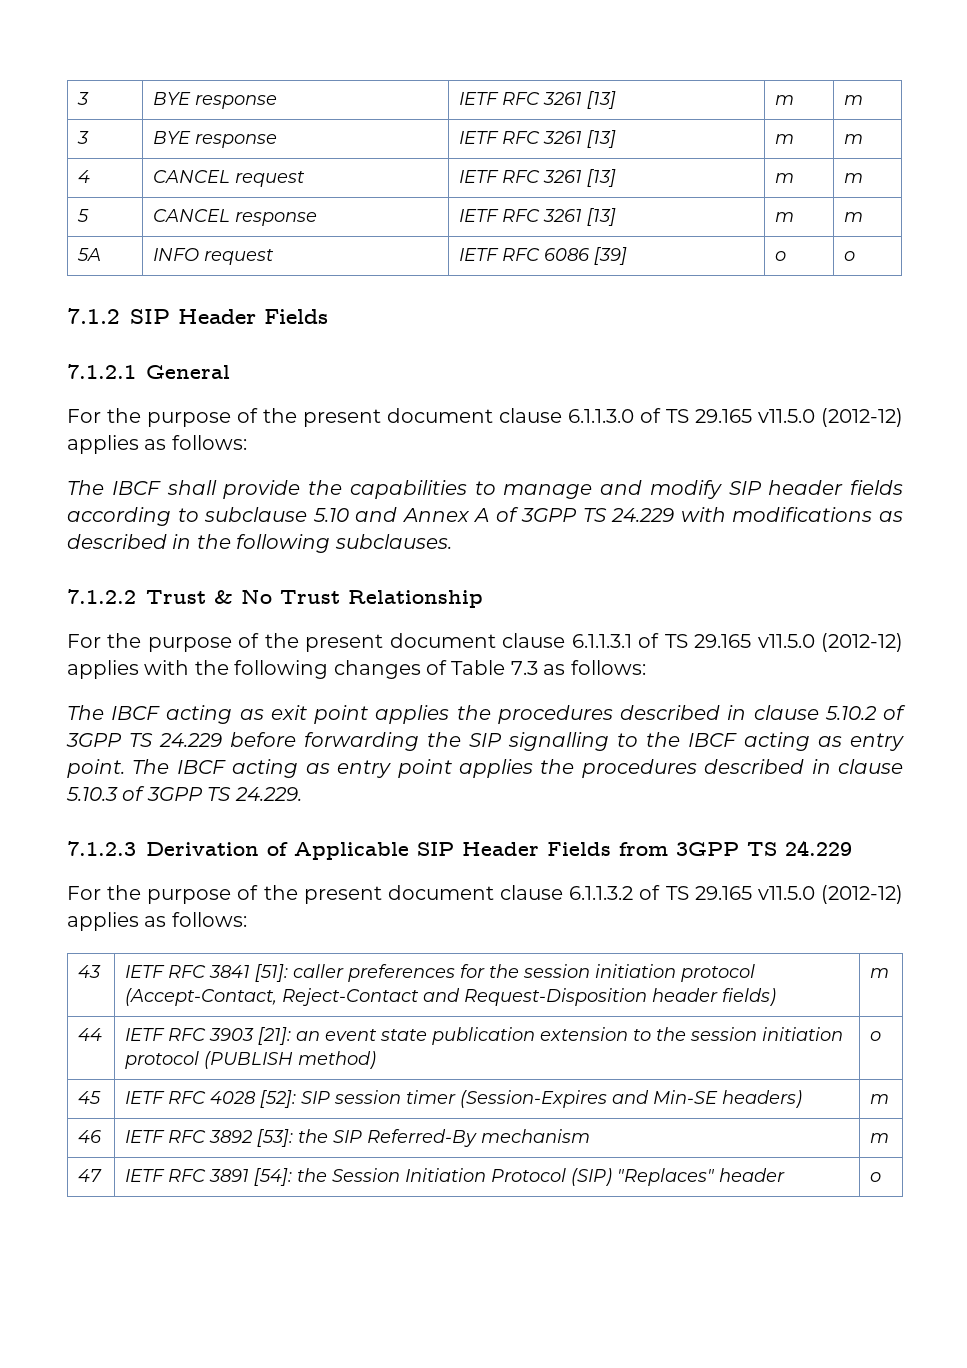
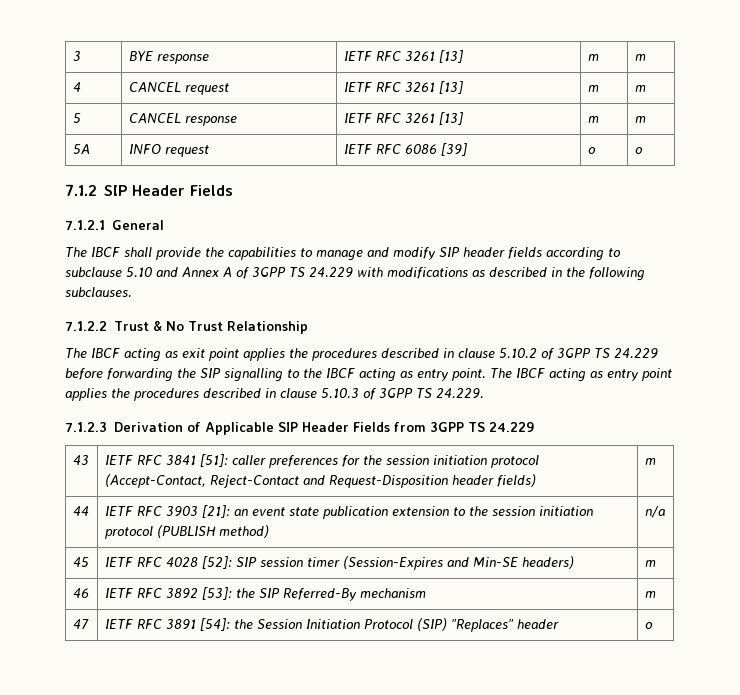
[77,92,90,105] [153,92,278,109] [459,91,617,109] [775,95,795,105] [844,95,864,105] [77,131,90,144] [153,131,278,148] [459,130,617,148] [775,134,795,144] [844,134,864,144] 3 | BYE response | IETF RFC 3261 [13] | m | m // 3 | BYE response | IETF RFC 3261 [13] | m | m -> [72,51,81,61] [128,51,209,64] [343,50,463,63] [587,54,599,61] [634,54,646,61] 3 | BYE response | IETF RFC 3261 [13] | m | m
[67,408,903,427] [67,435,247,454] // For the purpose of the present document clause 6.1.1.3.0 of TS 29.165 v11.5.0 (2012-12) applies as follows: -> (164, 225) none
[67,633,903,652] [67,660,646,679] // For the purpose of the present document clause 6.1.1.3.1 of TS 29.165 v11.5.0 (2012-12) applies with the following changes of Table 7.3 as follows: -> (308, 327) none
[67,885,904,904] [67,912,247,931] // For the purpose of the present document clause 6.1.1.3.2 of TS 29.165 v11.5.0 (2012-12) applies as follows: -> (534, 427) none
[870,1031,882,1041] o -> [644,506,665,518] n/a

